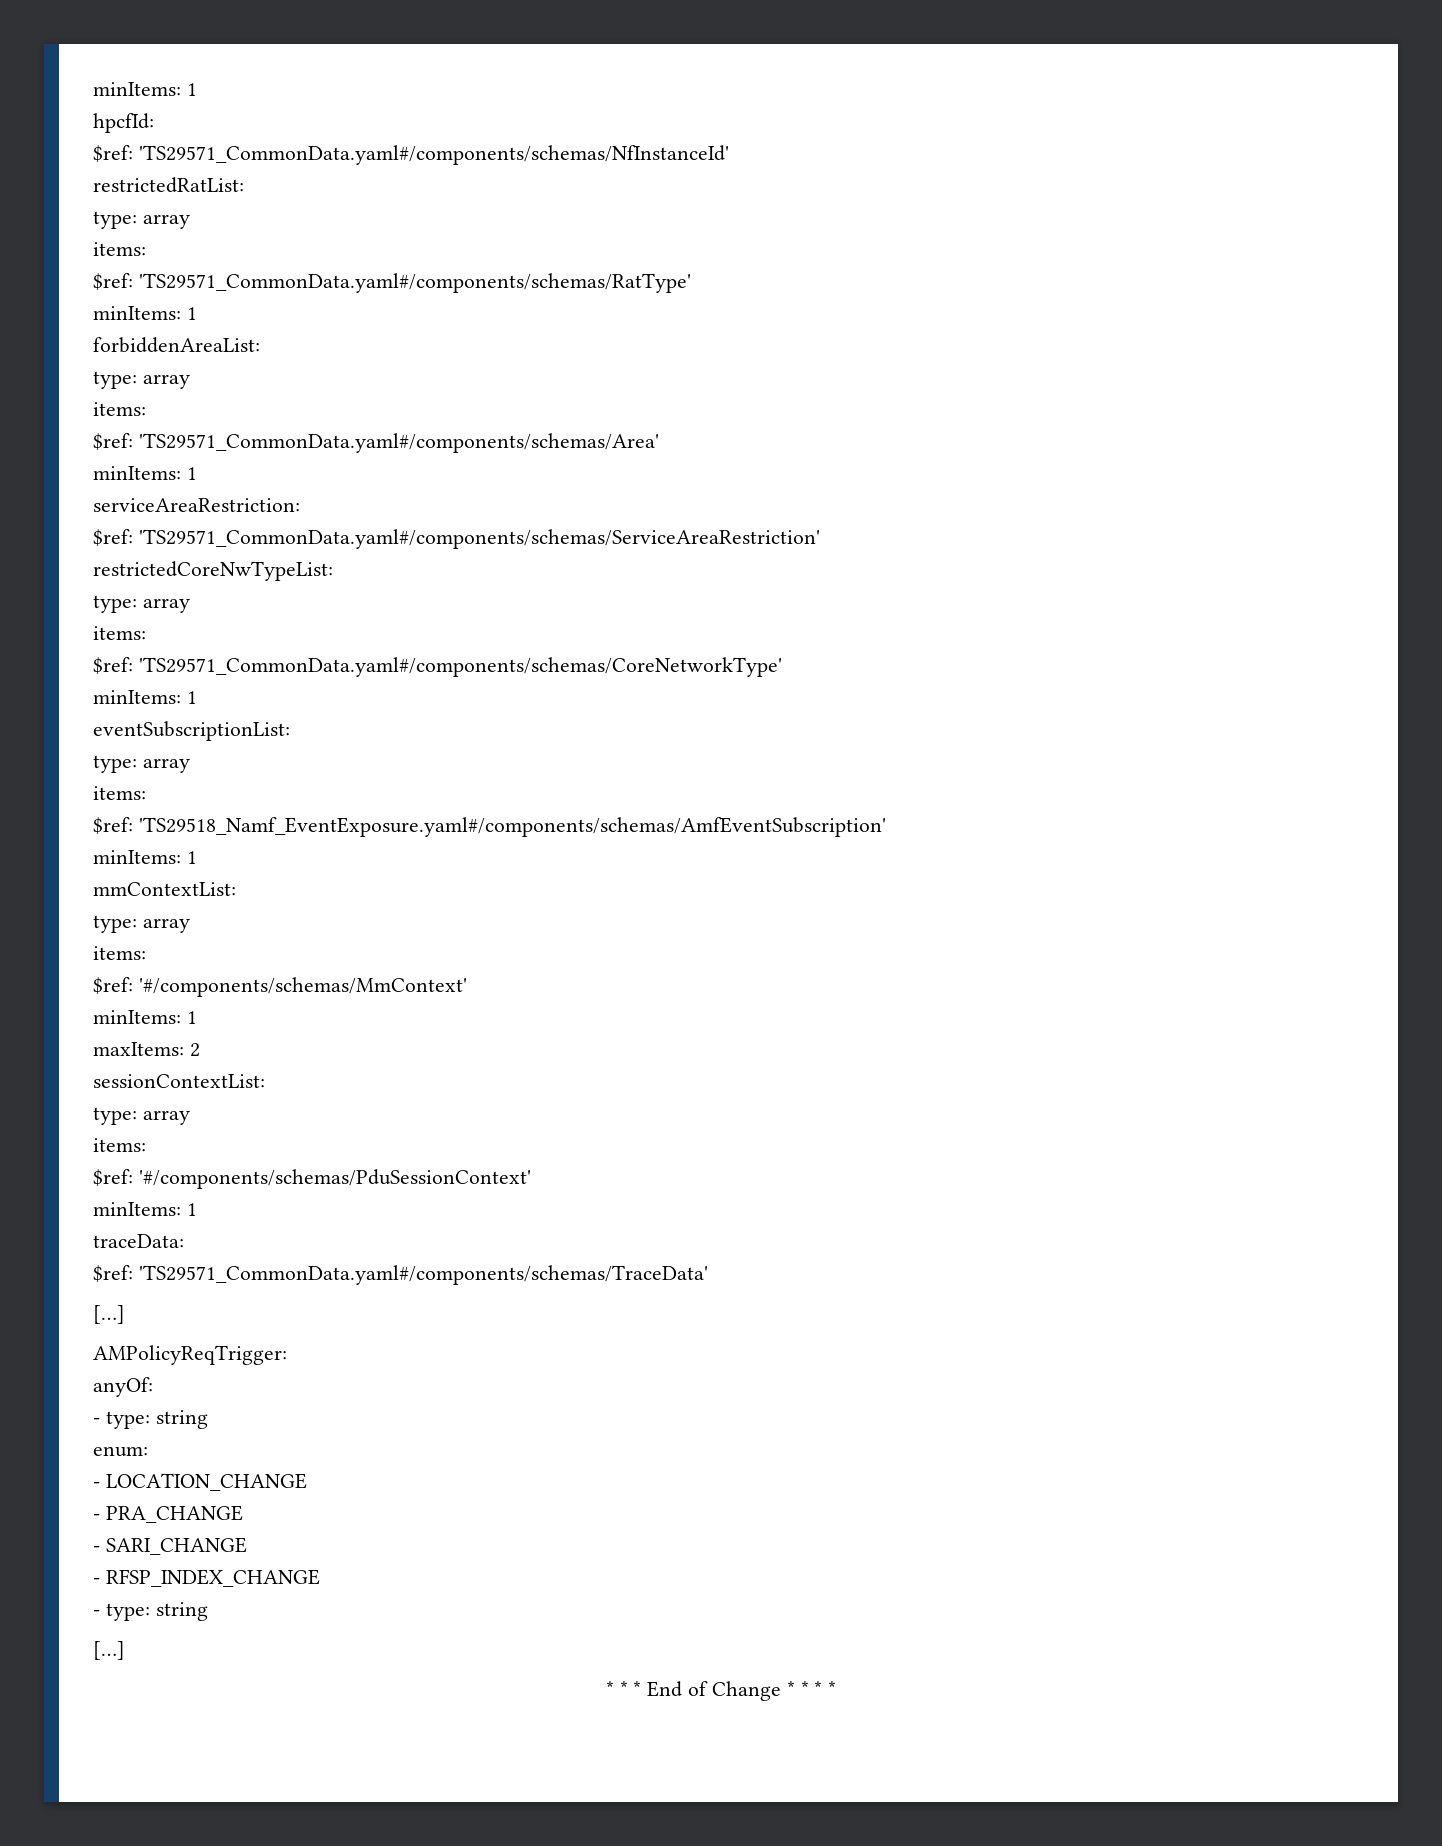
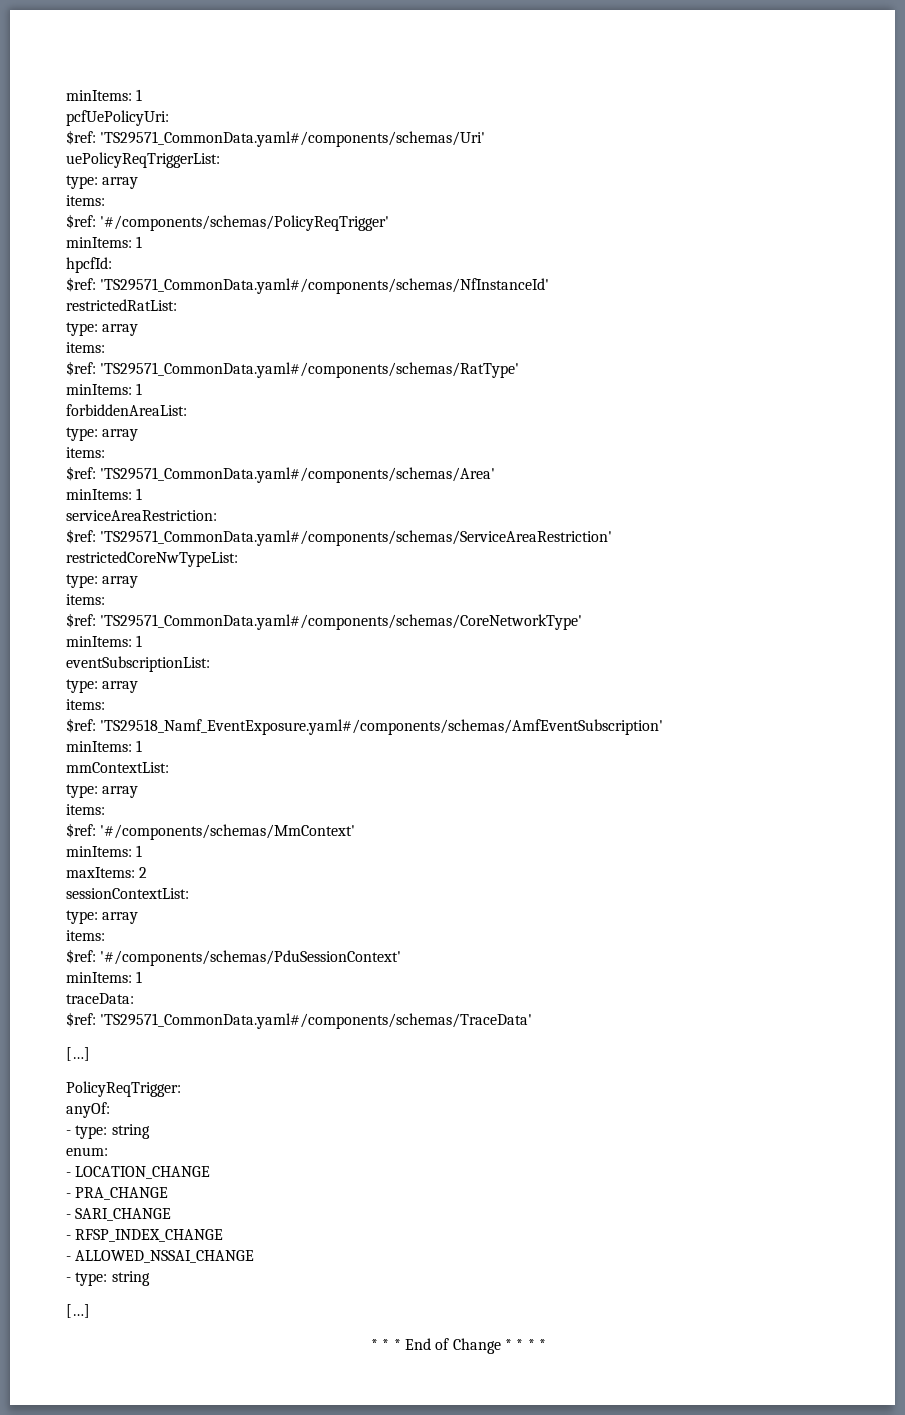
[93,82,197,96] minItems: 1 -> [66,89,143,101] [66,110,169,126] [66,130,486,147] [66,152,220,168] [66,175,139,189] [66,195,105,206] [66,214,390,231] [66,236,143,248] minItems: 1 // pcfUePolicyUri: // $ref: 'TS29571_CommonData.yaml#/components/schemas/Uri' // uePolicyReqTriggerList: // type: array // items: // $ref: '#/components/schemas/PolicyReqTrigger' // minItems: 1
[93,1345,287,1365] AMPolicyReqTrigger: -> [66,1081,181,1097] PolicyReqTrigger:
(320, 1578) none -> [66,1250,255,1263] // - ALLOWED_NSSAI_CHANGE

